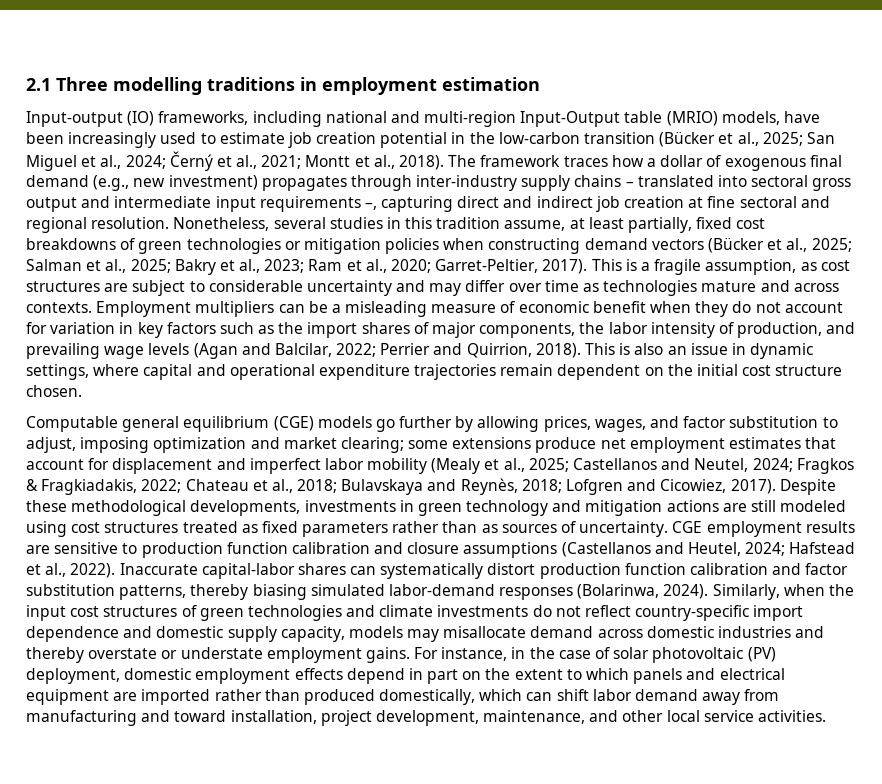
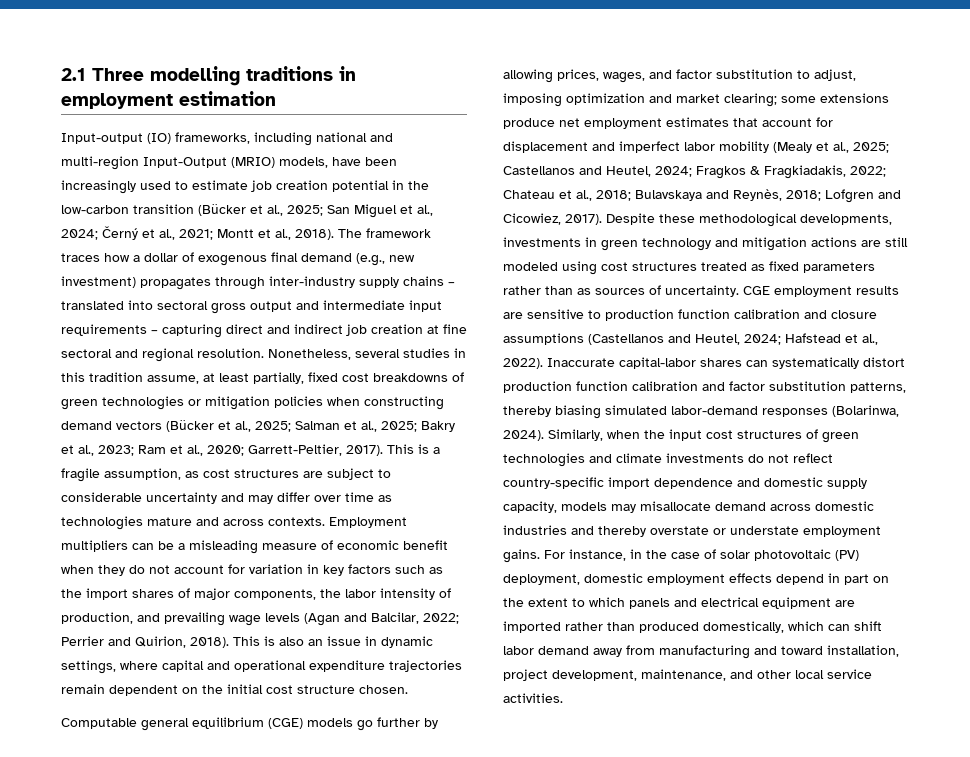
[624,111,663,123] table -> (227, 162) none
[364,203,377,210] –, -> [151,330,158,334] –
[435,259,539,273] Garret-Peltier, -> [248,444,342,456] Garrett-Peltier,
[466,343,532,358] Quirrion, -> [135,636,186,648] Quirion,
[694,458,749,472] Neutel, -> [606,166,651,177] Heutel,

